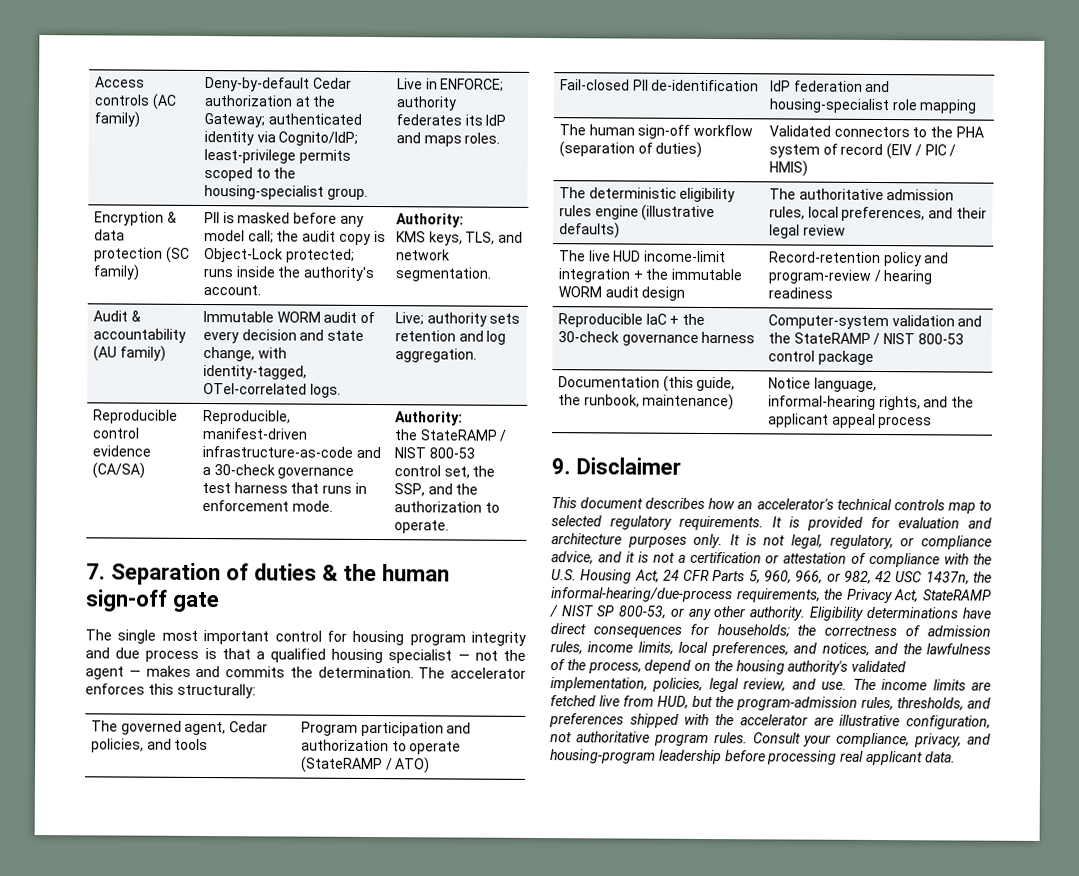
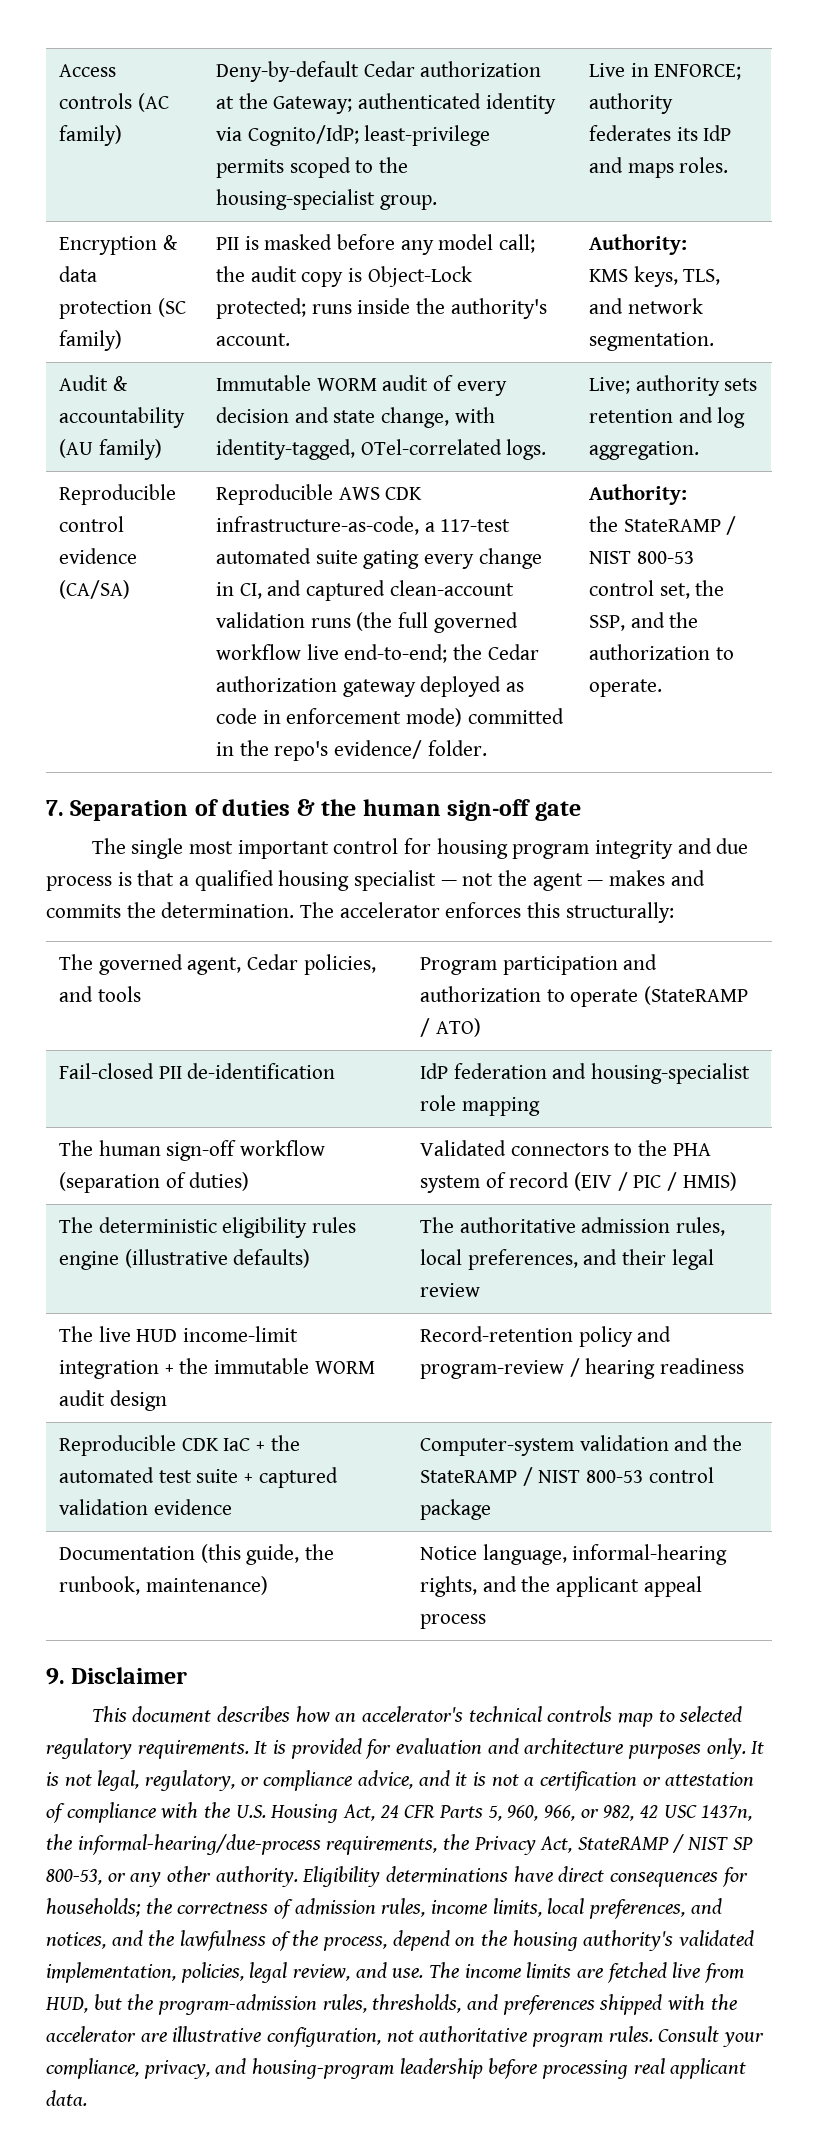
[202,409,291,425] [201,427,308,440] [201,445,381,459] [201,464,355,479] [201,482,367,494] [201,499,333,512] Reproducible, manifest-driven infrastructure-as-code and a 30-check governance test harness that runs in enforcement mode. -> [216,484,423,505] [216,516,511,535] [216,548,542,569] [216,580,514,601] [216,612,518,633] [216,644,539,663] [216,676,525,697] [216,708,564,727] [216,740,487,761] Reproducible AWS CDK infrastructure-as-code, a 117-test automated suite gating every change in CI, and captured clean-account validation runs (the full governed workflow live end-to-end; the Cedar authorization gateway deployed as code in enforcement mode) committed in the repo's evidence/ folder.
(643, 320) none -> [181,1438,219,1451] CDK
[557,331,756,346] 30-check governance harness -> [59,1467,338,1488] [59,1499,232,1515] automated test suite + captured validation evidence

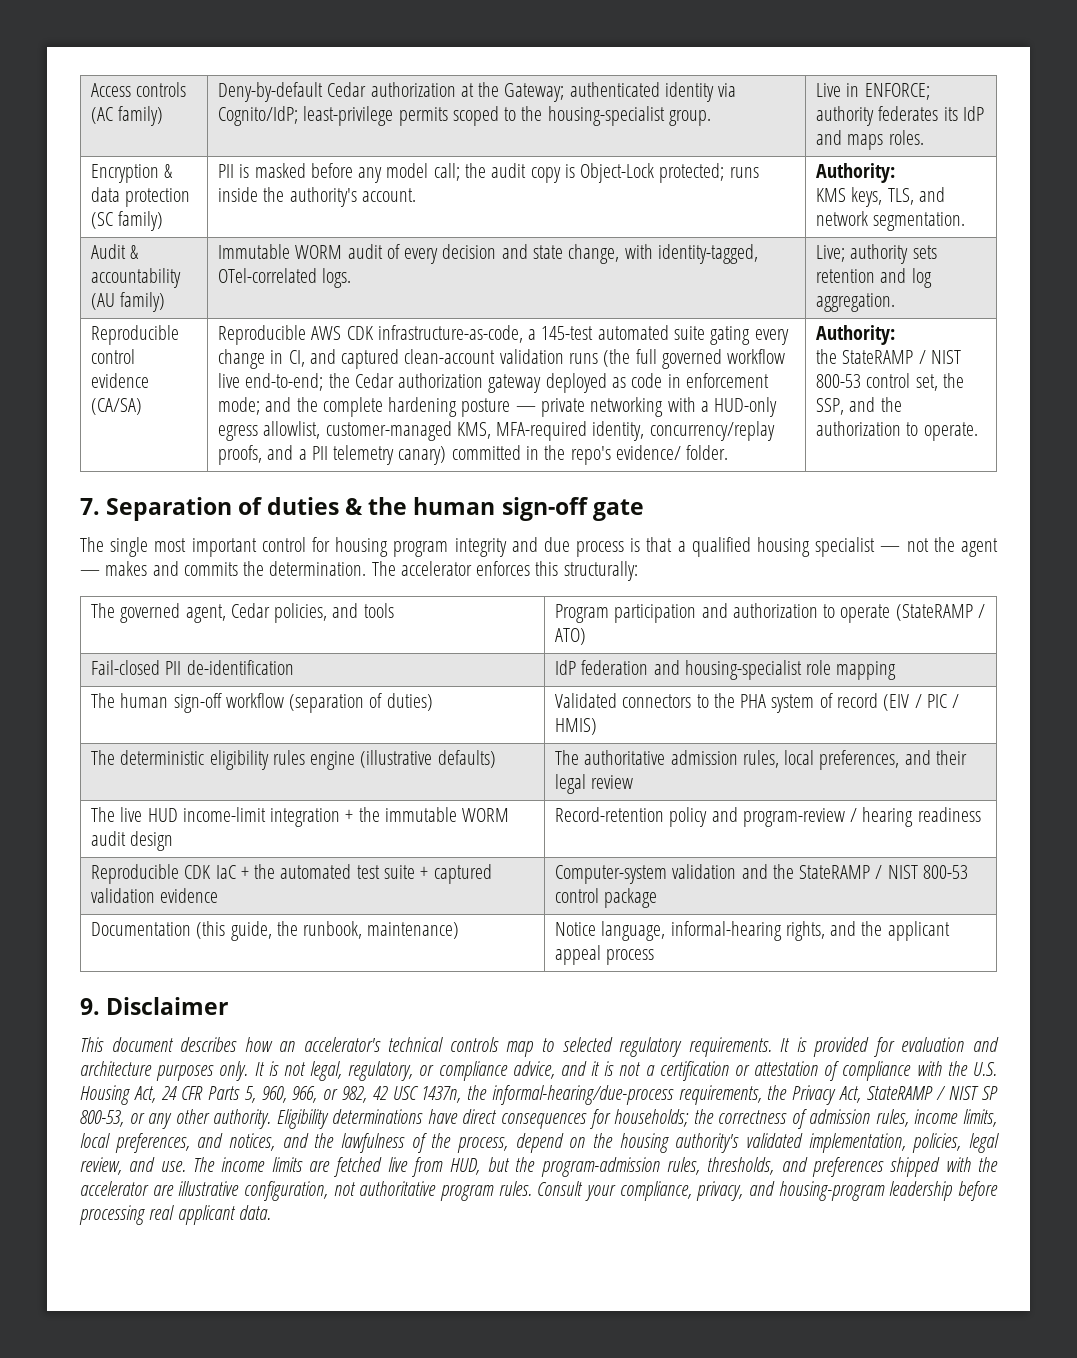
[440,519,511,532] 117-test -> [541,326,594,340] 145-test
[406,708,463,727] mode) -> [218,397,778,417] [218,421,775,441] [218,445,447,465] mode; and the complete hardening posture — private networking with a HUD-only egress allowlist, customer-managed KMS, MFA-required identity, concurrency/replay proofs, and a PII telemetry canary)

